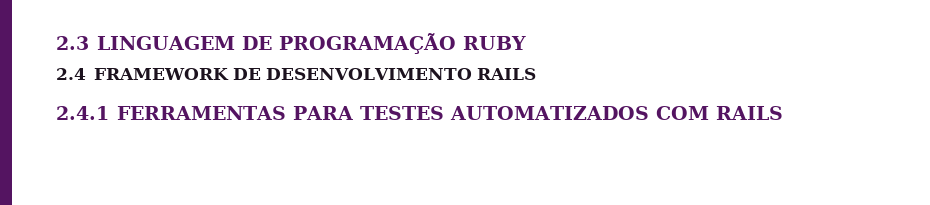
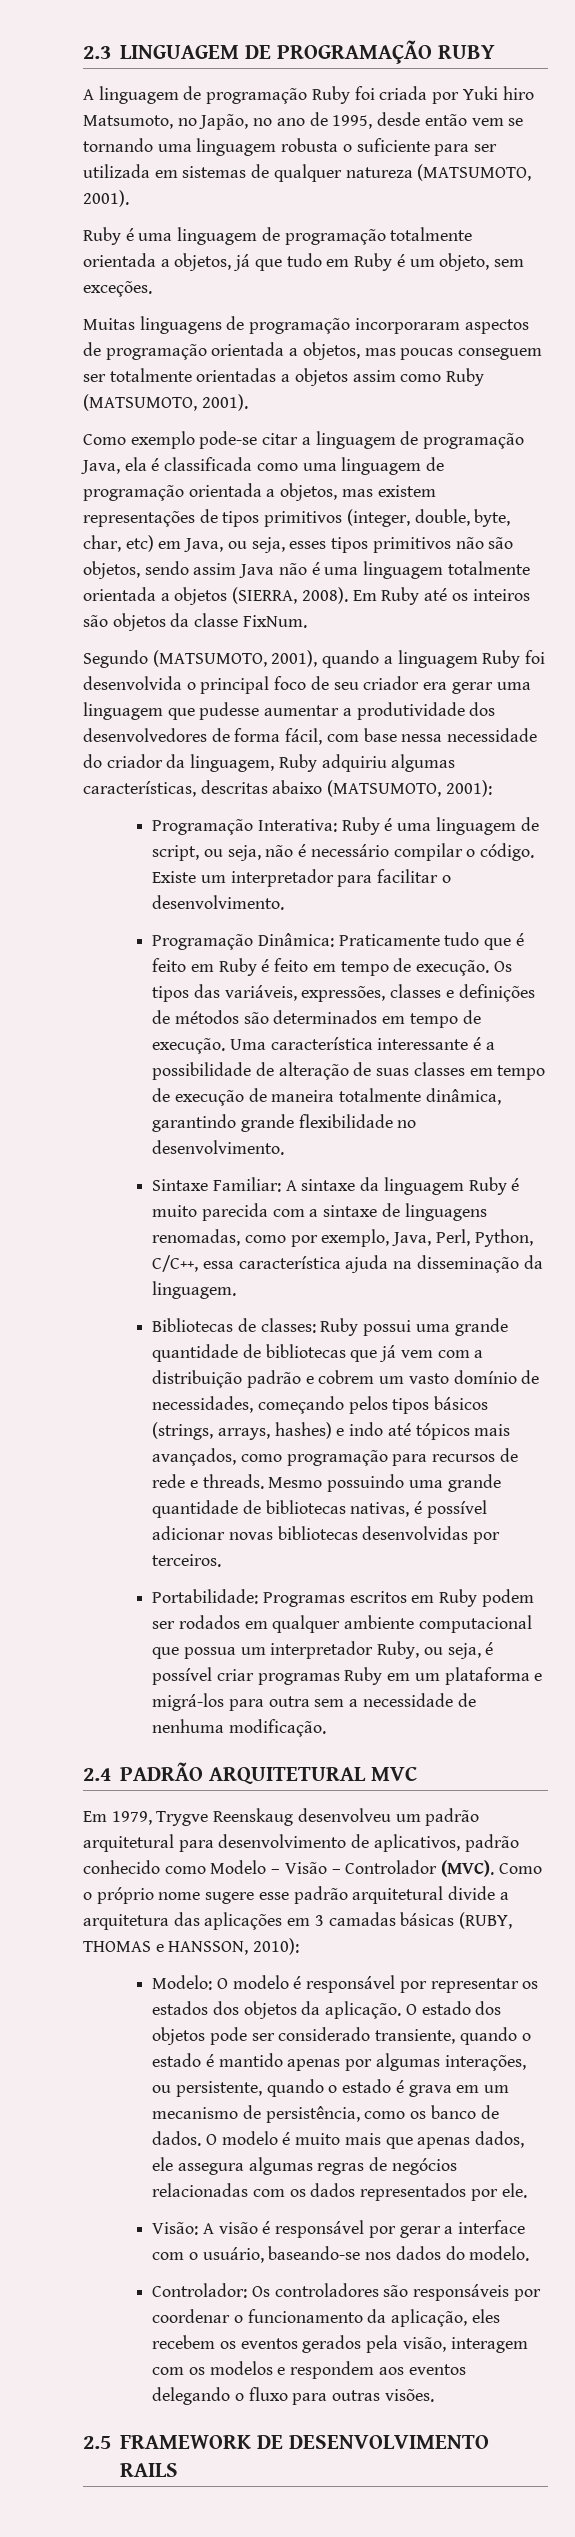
[56,68,537,80] [56,106,710,120] 2.4 FRAMEWORK DE DESENVOLVIMENTO RAILS // 2.4.1 FERRAMENTAS PARA TESTES AUTOMATIZADOS COM -> [83,86,534,104] [83,112,524,130] [83,138,498,156] [83,164,532,182] [83,190,129,207] [83,227,473,245] [83,253,524,271] [83,281,152,297] [83,316,529,334] [83,342,543,360] [83,368,485,386] [83,394,248,411] [83,431,525,449] [81,457,445,475] [83,483,436,501] [83,509,511,527] [83,535,514,553] [83,561,530,579] [83,587,530,605] [83,613,307,631] [83,650,546,668] [83,676,531,694] [83,702,496,720] [83,728,538,745] [83,754,456,772] [83,780,492,797] [152,817,539,835] [152,843,535,861] [152,869,451,887] [152,895,285,910] [152,932,524,950] [152,958,512,976] [152,984,535,1002] [152,1010,481,1028] [152,1037,495,1054] [152,1062,546,1080] [152,1088,501,1106] [152,1114,417,1132] [152,1140,285,1155] [152,1177,520,1195] [152,1203,487,1221] [152,1229,533,1247] [152,1255,543,1273] [152,1281,237,1299] [152,1318,508,1336] [152,1344,484,1362] [152,1370,540,1388] [152,1396,489,1414] [152,1422,511,1440] [152,1448,518,1466] [152,1474,501,1492] [152,1500,487,1518] [152,1526,501,1544] [152,1554,222,1567] [152,1589,534,1607] [152,1615,532,1633] [152,1641,494,1659] [152,1667,543,1685] [152,1693,476,1711] [152,1719,327,1737] [83,1762,417,1784] [83,1808,480,1826] [83,1834,519,1852] [83,1860,542,1877] [83,1886,509,1904] [83,1912,513,1930] [83,1938,300,1955] [152,1975,539,1993] [152,2001,502,2019] [152,2027,531,2045] [152,2053,526,2071] [152,2079,510,2097] [152,2105,499,2123] [152,2131,525,2149] [152,2157,457,2175] [152,2183,527,2201] [152,2220,526,2238] [152,2246,530,2263] [152,2283,541,2301] [152,2309,500,2327] [152,2335,528,2353] [152,2361,466,2379] [152,2387,434,2405] [83,2435,489,2449] A linguagem de programação Ruby foi criada por Yuki hiro Matsumoto, no Japão, no ano de 1995, desde então vem se tornando uma linguagem robusta o suficiente para ser utilizada em sistemas de qualquer natureza (MATSUMOTO, 2001). // Ruby é uma linguagem de programação totalmente orientada a objetos, já que tudo em Ruby é um objeto, sem exceções. // Muitas linguagens de programação incorporaram aspectos de programação orientada a objetos, mas poucas conseguem ser totalmente orientadas a objetos assim como Ruby (MATSUMOTO, 2001). // Como exemplo pode-se citar a linguagem de programação Java, ela é classificada como uma linguagem de programação orientada a objetos, mas existem representações de tipos primitivos (integer, double, byte, char, etc) em Java, ou seja, esses tipos primitivos não são objetos, sendo assim Java não é uma linguagem totalmente orientada a objetos (SIERRA, 2008). Em Ruby até os inteiros são objetos da classe FixNum. // Segundo (MATSUMOTO, 2001), quando a linguagem Ruby foi desenvolvida o principal foco de seu criador era gerar uma linguagem que pudesse aumentar a produtividade dos desenvolvedores de forma fácil, com base nessa necessidade do criador da linguagem, Ruby adquiriu algumas características, descritas abaixo (MATSUMOTO, 2001): // Programação Interativa: Ruby é uma linguagem de script, ou seja, não é necessário compilar o código. Existe um interpretador para facilitar o desenvolvimento. // Programação Dinâmica: Praticamente tudo que é feito em Ruby é feito em tempo de execução. Os tipos das variáveis, expressões, classes e definições de métodos são determinados em tempo de execução. Uma característica interessante é a possibilidade de alteração de suas classes em tempo de execução de maneira totalmente dinâmica, garantindo grande flexibilidade no desenvolvimento. // Sintaxe Familiar: A sintaxe da linguagem Ruby é muito parecida com a sintaxe de linguagens renomadas, como por exemplo, Java, Perl, Python, C/C++, essa característica ajuda na disseminação da linguagem. // Bibliotecas de classes: Ruby possui uma grande quantidade de bibliotecas que já vem com a distribuição padrão e cobrem um vasto domínio de necessidades, começando pelos tipos básicos (strings, arrays, hashes) e indo até tópicos mais avançados, como programação para recursos de rede e threads. Mesmo possuindo uma grande quantidade de bibliotecas nativas, é possível adicionar novas bibliotecas desenvolvidas por terceiros. // Portabilidade: Programas escritos em Ruby podem ser rodados em qualquer ambiente computacional que possua um interpretador Ruby, ou seja, é possível criar programas Ruby em um plataforma e migrá-los para outra sem a necessidade de nenhuma modificação. // 2.4 PADRÃO ARQUITETURAL MVC // Em 1979, Trygve Reenskaug desenvolveu um padrão arquitetural para desenvolvimento de aplicativos, padrão conhecido como Modelo – Visão – Controlador (MVC). Como o próprio nome sugere esse padrão arquitetural divide a arquitetura das aplicações em 3 camadas básicas (RUBY, THOMAS e HANSSON, 2010): // Modelo: O modelo é responsável por representar os estados dos objetos da aplicação. O estado dos objetos pode ser considerado transiente, quando o estado é mantido apenas por algumas interações, ou persistente, quando o estado é grava em um mecanismo de persistência, como os banco de dados. O modelo é muito mais que apenas dados, ele assegura algumas regras de negócios relacionadas com os dados representados por ele. // Visão: A visão é responsável por gerar a interface com o usuário, baseando-se nos dados do modelo. // Controlador: Os controladores são responsáveis por coordenar o funcionamento da aplicação, eles recebem os eventos gerados pela visão, interagem com os modelos e respondem aos eventos delegando o fluxo para outras visões. // 2.5 FRAMEWORK DE DESENVOLVIMENTO

